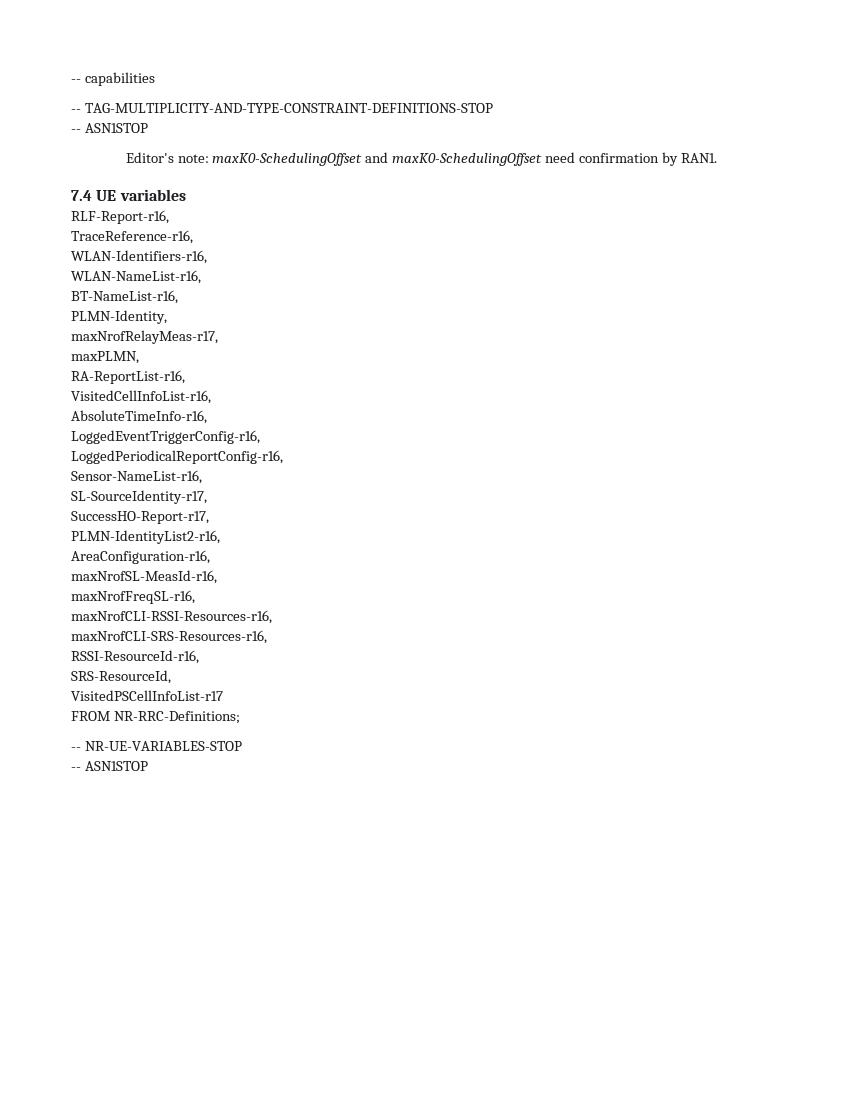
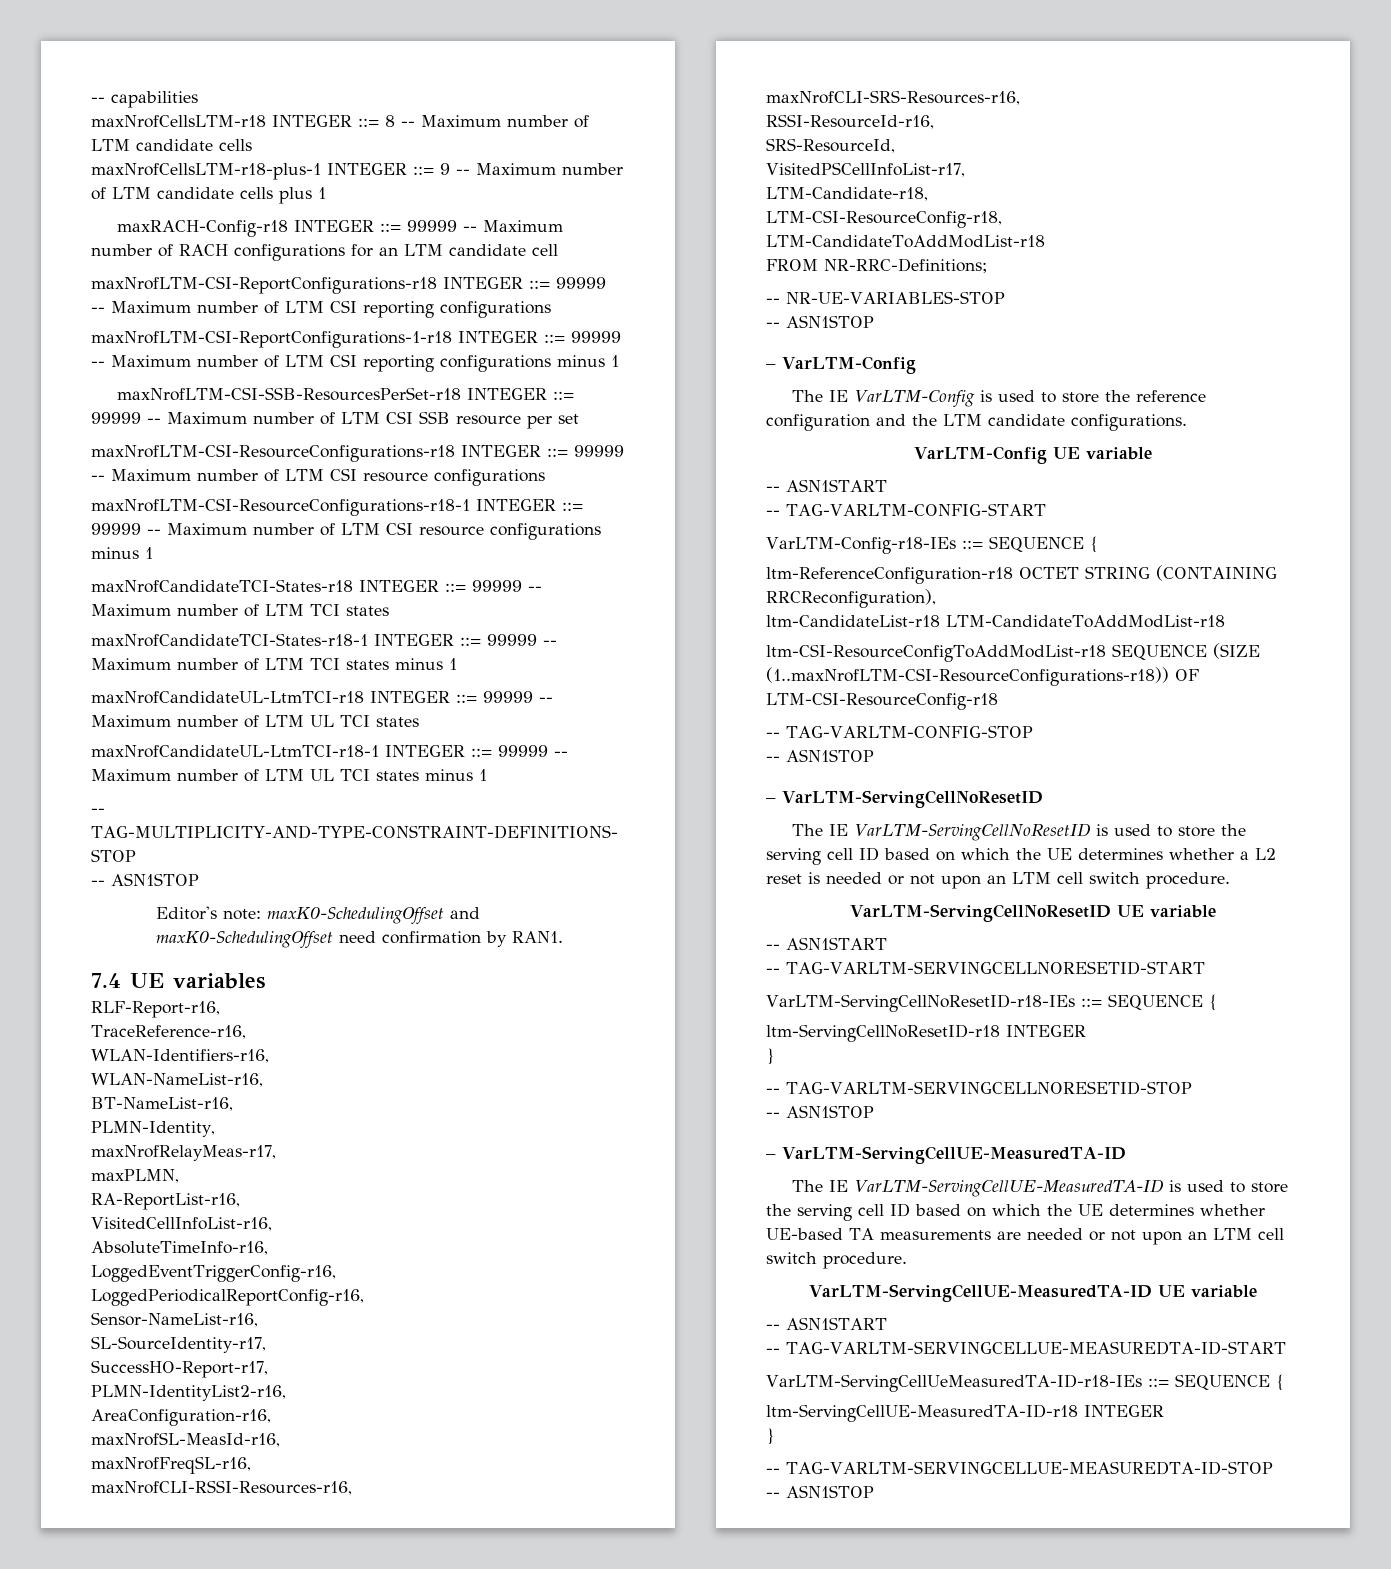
(155, 79) none -> [91,115,589,128] [91,139,252,151] [91,163,623,180] [91,187,326,204] [117,220,564,237] [91,244,558,261] [91,276,606,294] [91,300,551,318] [91,330,621,348] [91,354,619,372] [117,387,575,401] [91,411,579,429] [91,444,624,462] [91,468,545,486] [91,498,583,516] [91,522,601,540] [91,547,153,559] [91,579,542,593] [91,604,389,617] [91,633,557,647] [91,658,457,671] [91,691,553,704] [91,715,419,728] [91,745,568,758] [91,769,487,782] // maxNrofCellsLTM-r18 INTEGER ::= 8 -- Maximum number of LTM candidate cells // maxNrofCellsLTM-r18-plus-1 INTEGER ::= 9 -- Maximum number of LTM candidate cells plus 1 // maxRACH-Config-r18 INTEGER ::= 99999 -- Maximum number of RACH configurations for an LTM candidate cell // maxNrofLTM-CSI-ReportConfigurations-r18 INTEGER ::= 99999 -- Maximum number of LTM CSI reporting configurations // maxNrofLTM-CSI-ReportConfigurations-1-r18 INTEGER ::= 99999 -- Maximum number of LTM CSI reporting configurations minus 1 // maxNrofLTM-CSI-SSB-ResourcesPerSet-r18 INTEGER ::= 99999 -- Maximum number of LTM CSI SSB resource per set // maxNrofLTM-CSI-ResourceConfigurations-r18 INTEGER ::= 99999 -- Maximum number of LTM CSI resource configurations // maxNrofLTM-CSI-ResourceConfigurations-r18-1 INTEGER ::= 99999 -- Maximum number of LTM CSI resource configurations minus 1 // maxNrofCandidateTCI-States-r18 INTEGER ::= 99999 -- Maximum number of LTM TCI states // maxNrofCandidateTCI-States-r18-1 INTEGER ::= 99999 -- Maximum number of LTM TCI states minus 1 // maxNrofCandidateUL-LtmTCI-r18 INTEGER ::= 99999 -- Maximum number of LTM UL TCI states // maxNrofCandidateUL-LtmTCI-r18-1 INTEGER ::= 99999 -- Maximum number of LTM UL TCI states minus 1
[71,690,223,701] VisitedPSCellInfoList-r17 -> [766,162,965,177] [766,187,928,201] [766,210,1002,228] [766,235,1045,248] VisitedPSCellInfoList-r17, // LTM-Candidate-r18, // LTM-CSI-ResourceConfig-r18, // LTM-CandidateToAddModList-r18
(148, 766) none -> [766,356,916,374] [792,390,1207,407] [766,414,1187,431] [913,446,1153,464] [766,479,887,492] [766,503,1046,516] [766,536,1099,554] [766,565,1277,584] [766,589,936,608] [766,615,1225,628] [766,643,1260,662] [766,667,1199,686] [766,692,998,710] [766,725,1033,738] [766,749,874,762] [766,790,1043,808] [792,823,1247,841] [766,847,1276,865] [766,872,1230,889] [850,904,1216,922] [766,937,887,950] [766,961,1205,975] [766,994,1218,1012] [766,1024,1086,1042] [766,1048,775,1065] [766,1081,1192,1095] [766,1105,874,1118] [766,1146,1126,1164] [792,1179,1289,1197] [766,1203,1265,1221] [766,1228,1284,1245] [766,1252,907,1269] [808,1284,1258,1302] [766,1317,887,1330] [766,1341,1286,1355] [766,1374,1285,1392] [766,1404,1164,1422] [766,1428,775,1445] [766,1461,1273,1475] [766,1485,874,1498] // – VarLTM-Config // The IE VarLTM-Config is used to store the reference configuration and the LTM candidate configurations. // VarLTM-Config UE variable // -- ASN1START // -- TAG-VARLTM-CONFIG-START // VarLTM-Config-r18-IEs ::= SEQUENCE { // ltm-ReferenceConfiguration-r18 OCTET STRING (CONTAINING RRCReconfiguration), // ltm-CandidateList-r18 LTM-CandidateToAddModList-r18 // ltm-CSI-ResourceConfigToAddModList-r18 SEQUENCE (SIZE (1..maxNrofLTM-CSI-ResourceConfigurations-r18)) OF LTM-CSI-ResourceConfig-r18 // -- TAG-VARLTM-CONFIG-STOP // -- ASN1STOP // – VarLTM-ServingCellNoResetID // The IE VarLTM-ServingCellNoResetID is used to store the serving cell ID based on which the UE determines whether a L2 reset is needed or not upon an LTM cell switch procedure. // VarLTM-ServingCellNoResetID UE variable // -- ASN1START // -- TAG-VARLTM-SERVINGCELLNORESETID-START // VarLTM-ServingCellNoResetID-r18-IEs ::= SEQUENCE { // ltm-ServingCellNoResetID-r18 INTEGER // } // -- TAG-VARLTM-SERVINGCELLNORESETID-STOP // -- ASN1STOP // – VarLTM-ServingCellUE-MeasuredTA-ID // The IE VarLTM-ServingCellUE-MeasuredTA-ID is used to store the serving cell ID based on which the UE determines whether UE-based TA measurements are needed or not upon an LTM cell switch procedure. // VarLTM-ServingCellUE-MeasuredTA-ID UE variable // -- ASN1START // -- TAG-VARLTM-SERVINGCELLUE-MEASUREDTA-ID-START // VarLTM-ServingCellUeMeasuredTA-ID-r18-IEs ::= SEQUENCE { // ltm-ServingCellUE-MeasuredTA-ID-r18 INTEGER // } // -- TAG-VARLTM-SERVINGCELLUE-MEASUREDTA-ID-STOP // -- ASN1STOP

